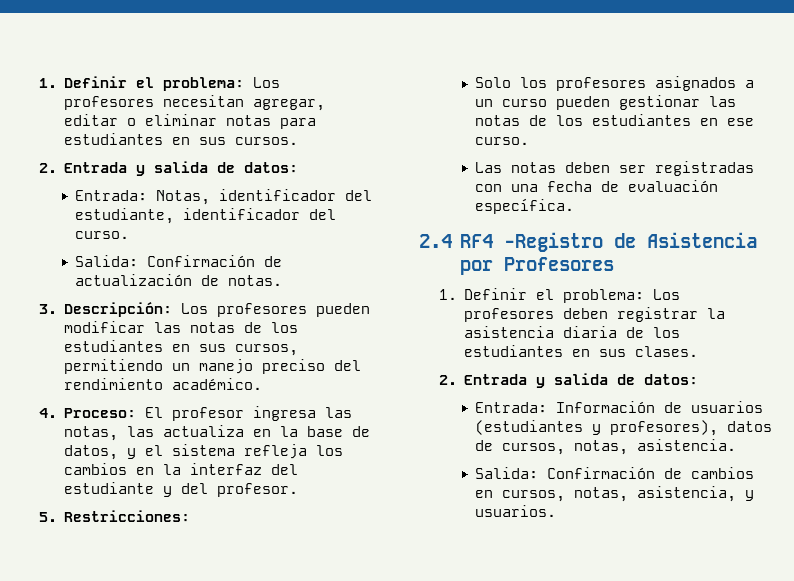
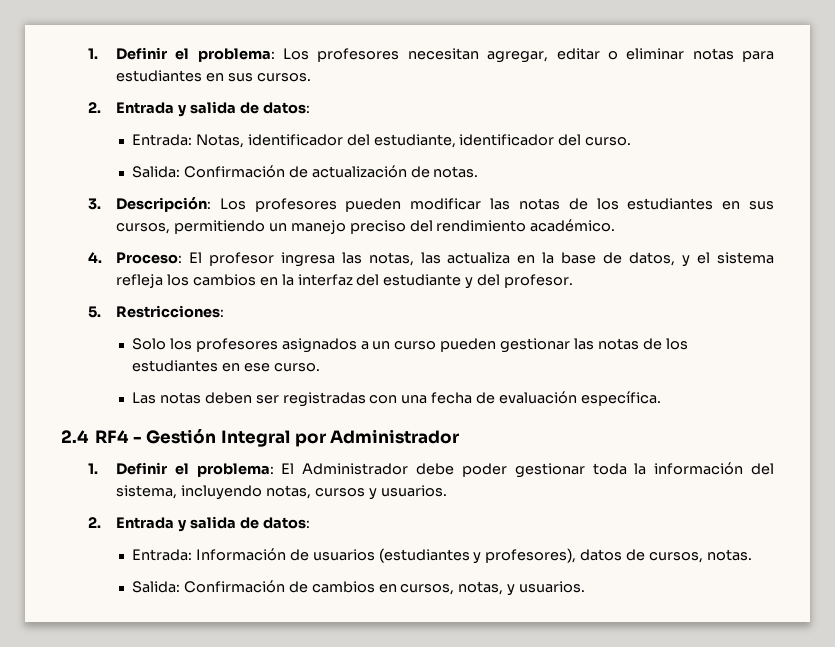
[503,232,757,252] [459,257,614,275] [438,288,681,303] [464,307,726,322] [464,326,681,338] [464,345,699,357] -Registro de Asistencia por Profesores // 1. Definir el problema: Los profesores deben registrar la asistencia diaria de los estudiantes en sus clases. -> [132,429,460,447] [88,462,775,478] [115,485,447,500] - Gestión Integral por Administrador // 1. Definir el problema: El Administrador debe poder gestionar toda la información del sistema, incluyendo notas, cursos y usuarios.
[574,439,737,455] notas, asistencia. -> [707,549,753,561] notas.
[637,486,737,502] asistencia, -> (504, 588) none

